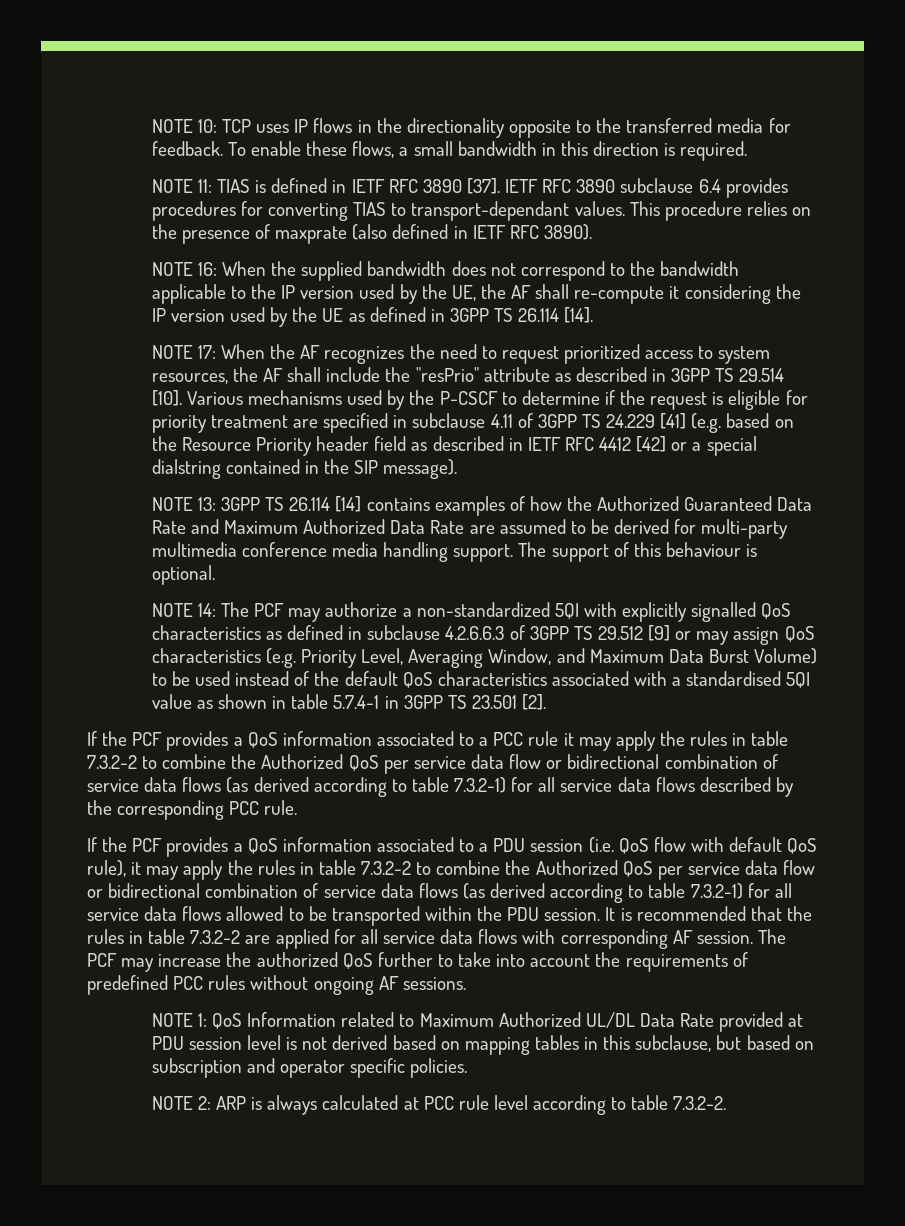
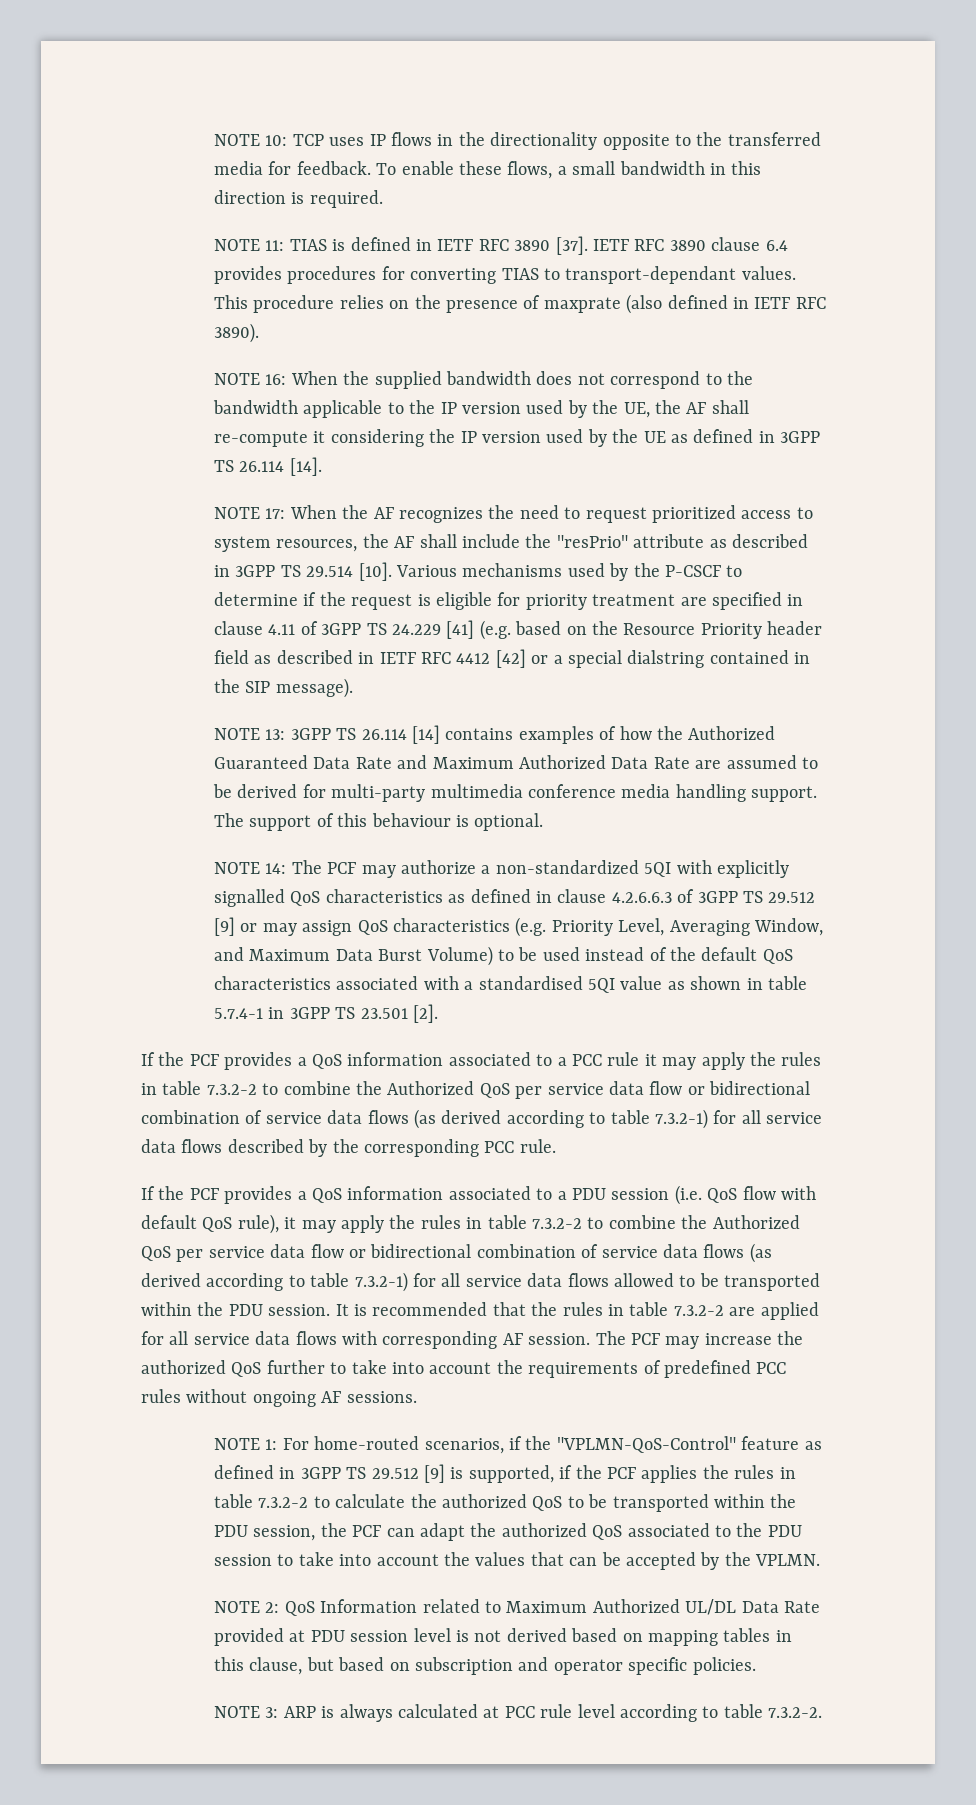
[620,178,694,193] subclause -> [711,237,761,251] clause
[412,413,486,428] subclause -> [213,621,263,635] clause
[367,625,441,640] subclause -> [557,889,607,903] clause
(207, 1020) none -> [282,1436,822,1454] [213,1464,796,1483] [213,1494,797,1512] [213,1523,802,1541] [213,1552,821,1570] [213,1601,280,1613] For home-routed scenarios, if the "VPLMN-QoS-Control" feature as defined in 3GPP TS 29.512 [9] is supported, if the PCF applies the rules in table 7.3.2-2 to calculate the authorized QoS to be transported within the PDU session, the PCF can adapt the authorized QoS associated to the PDU session to take into account the values that can be accepted by the VPLMN. // NOTE 2:
[635,1035,712,1052] subclause, -> [249,1657,303,1675] clause,
[197,1096,211,1110] 2: -> [265,1707,279,1718] 3:

